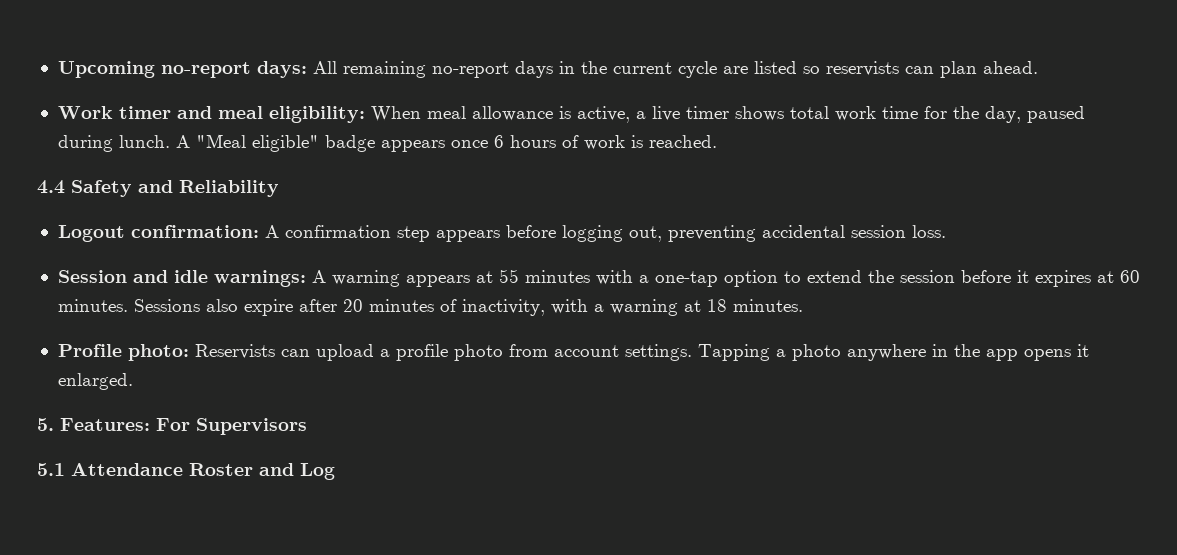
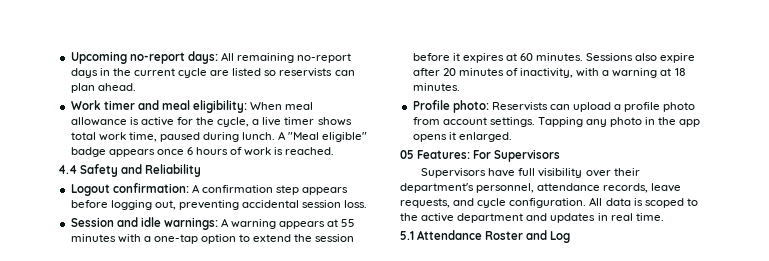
[576,106,630,123] active, -> [140,117,250,127] active for the cycle,
[881,106,1021,123] time for the day, -> [128,132,157,142] time,
[775,344,926,361] a photo anywhere -> [586,117,643,127] any photo
[37,418,54,431] 5. -> [400,150,414,159] 05
(307, 426) none -> [421,168,640,178] [400,183,682,193] [400,197,698,208] [400,213,664,223] // Supervisors have full visibility over their department's personnel, attendance records, leave requests, and cycle configuration. All data is scoped to the active department and updates in real time.

